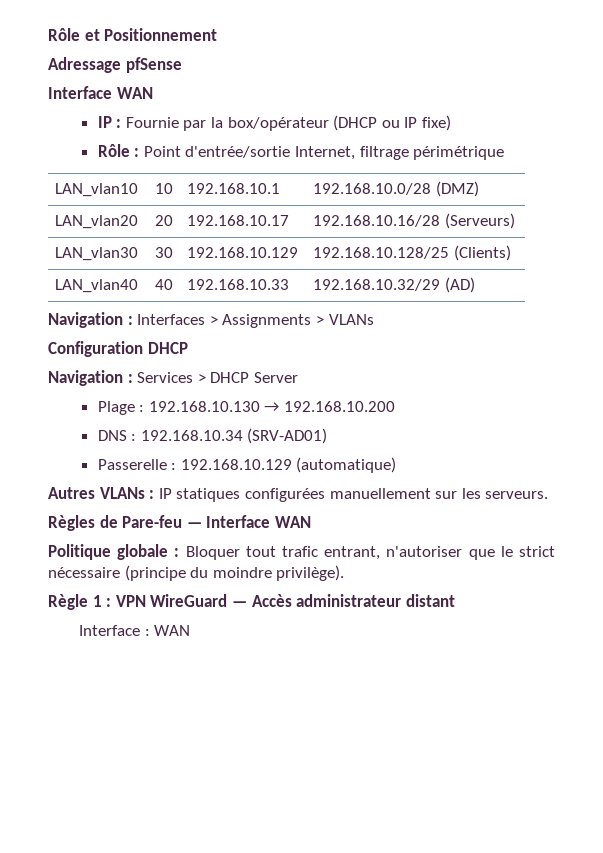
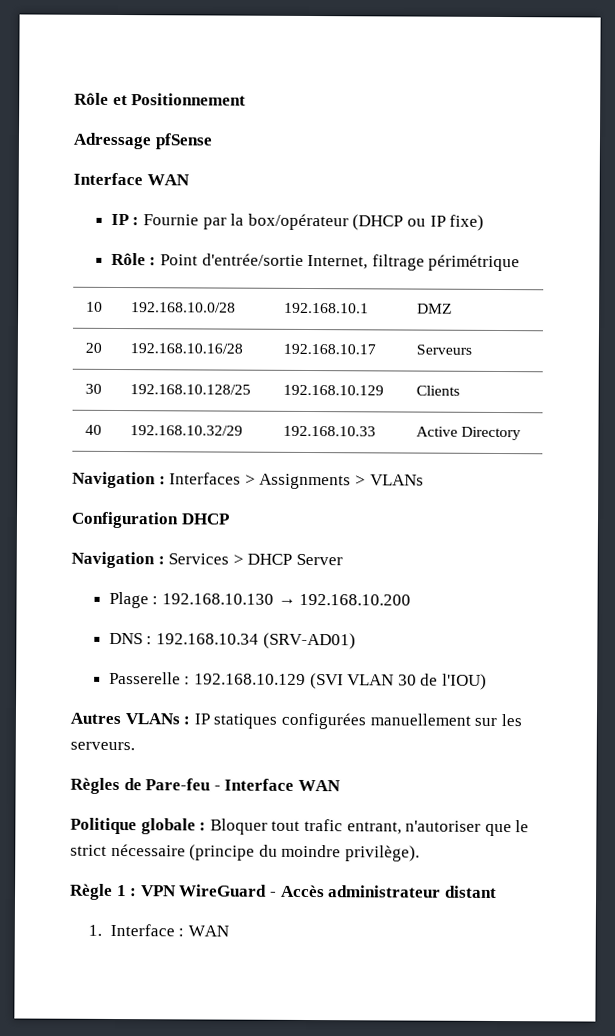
[55,183,139,197] [154,183,173,194] LAN_vlan10 | 10 -> [86,301,104,312] [131,302,237,313] 10 | 192.168.10.0/28
[313,181,479,197] [55,215,139,229] [154,215,173,226] [187,215,290,226] [313,213,515,229] [55,247,139,261] [154,247,173,258] [187,247,299,258] [313,245,511,261] [55,279,139,293] [154,279,173,290] 192.168.10.0/28 (DMZ) // LAN_vlan20 | 20 | 192.168.10.17 | 192.168.10.16/28 (Serveurs) // LAN_vlan30 | 30 | 192.168.10.129 | 192.168.10.128/25 (Clients) // LAN_vlan40 | 40 -> [417,303,453,314] [85,342,103,353] [130,343,244,354] [283,343,377,355] [416,344,473,355] [85,383,103,394] [130,384,252,395] [283,384,385,396] [416,385,461,396] [85,424,103,435] [130,425,244,436] DMZ // 20 | 192.168.10.16/28 | 192.168.10.17 | Serveurs // 30 | 192.168.10.128/25 | 192.168.10.129 | Clients // 40 | 192.168.10.32/29
[313,277,475,293] 192.168.10.32/29 (AD) -> [416,426,522,441] Active Directory
[296,457,397,473] (automatique) -> [309,673,488,690] (SVI VLAN 30 de l'IOU)
[186,522,202,528] — -> [213,785,221,791] -
[231,601,247,607] — -> [269,891,277,897] -
(455, 600) none -> [88,924,103,936] 1.

